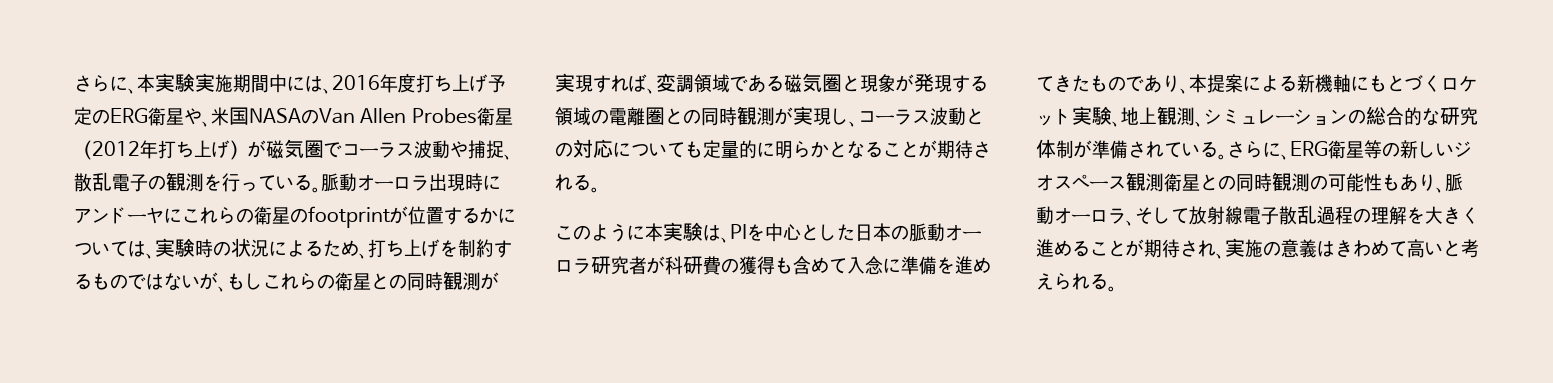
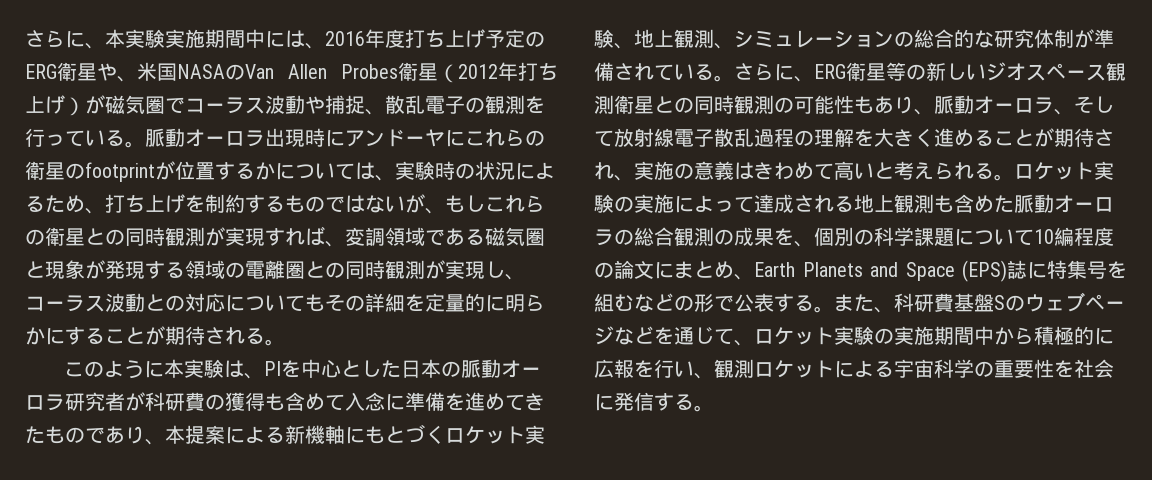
(703, 149) none -> [325,293,425,312] その詳細を
[829,141,865,159] とな -> [45,327,85,345] にす
(1117, 289) none -> [1014,161,1114,180] [594,194,1114,213] [594,227,1114,247] [594,260,1127,282] [594,292,1125,313] [594,326,1114,346] [594,359,1114,379] [594,392,714,412] ロケット実験の実施によって達成される地上観測も含めた脈動オーロラの総合観測の成果を、個別の科学課題について10編程度の論文にまとめ、Earth Planets and Space (EPS)誌に特集号を組むなどの形で公表する。また、科研費基盤Sのウェブページなどを通じて、ロケット実験の実施期間中から積極的に広報を行い、観測ロケットによる宇宙科学の重要性を社会に発信する。

